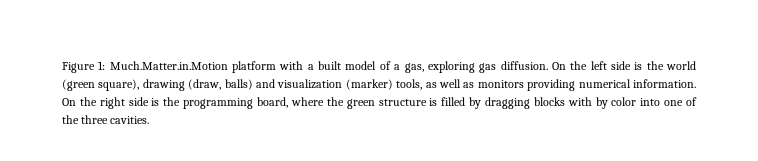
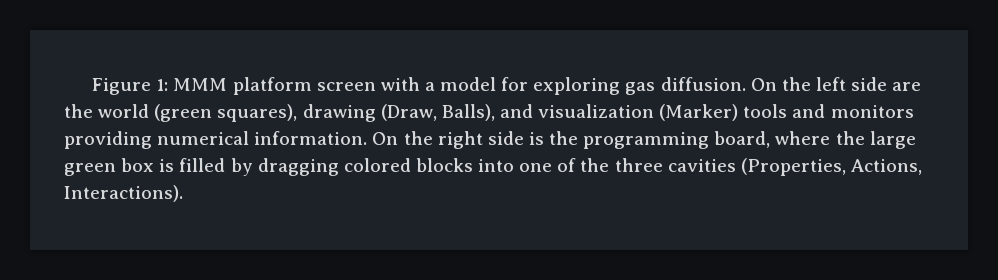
[109,61,424,73] Much.Matter.in.Motion platform with a built model of a gas, -> [173,77,529,95] MMM platform screen with a model for
[634,62,643,70] is -> [892,82,922,91] are
[98,79,475,91] square), drawing (draw, balls) and visualization (marker) tools, as well as -> [217,104,826,122] squares), drawing (Draw, Balls), and visualization (Marker) tools and
[346,99,427,109] green structure -> [869,131,916,149] [64,158,155,176] large green box
[533,97,637,109] blocks with by color -> [343,158,473,172] colored blocks
[110,116,150,124] cavities. -> [667,158,922,176] [64,185,183,202] cavities (Properties, Actions, Interactions).

